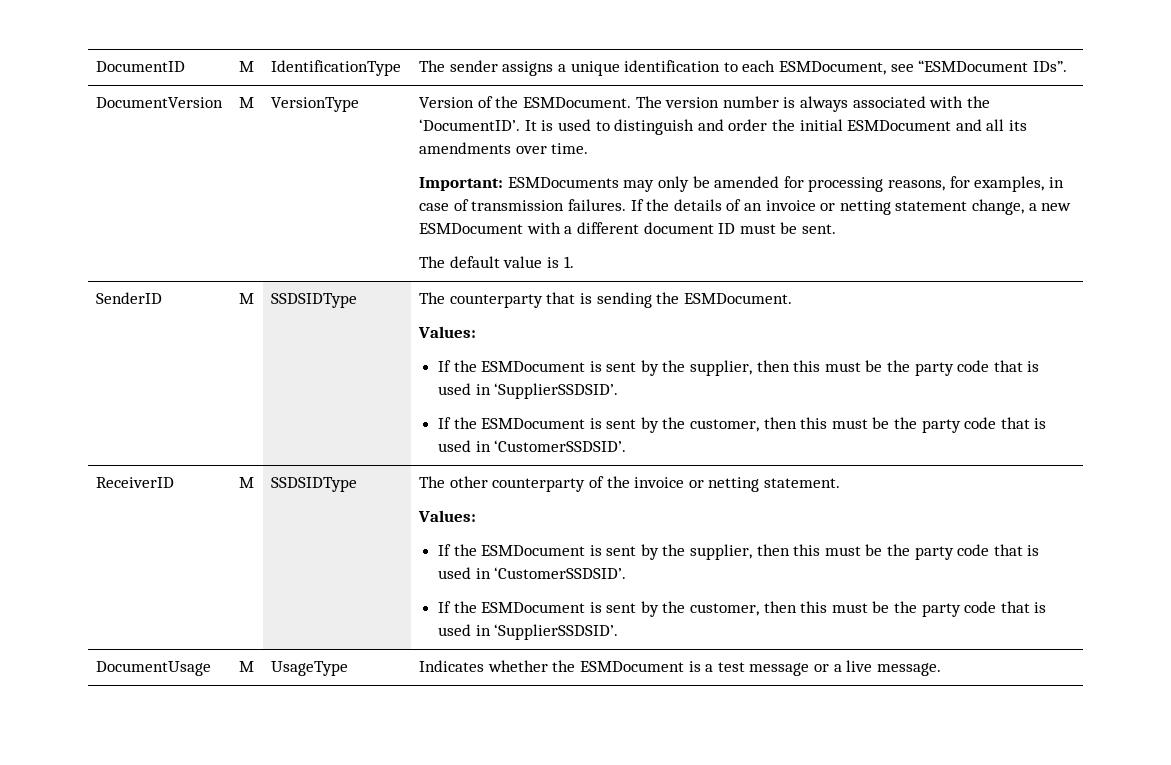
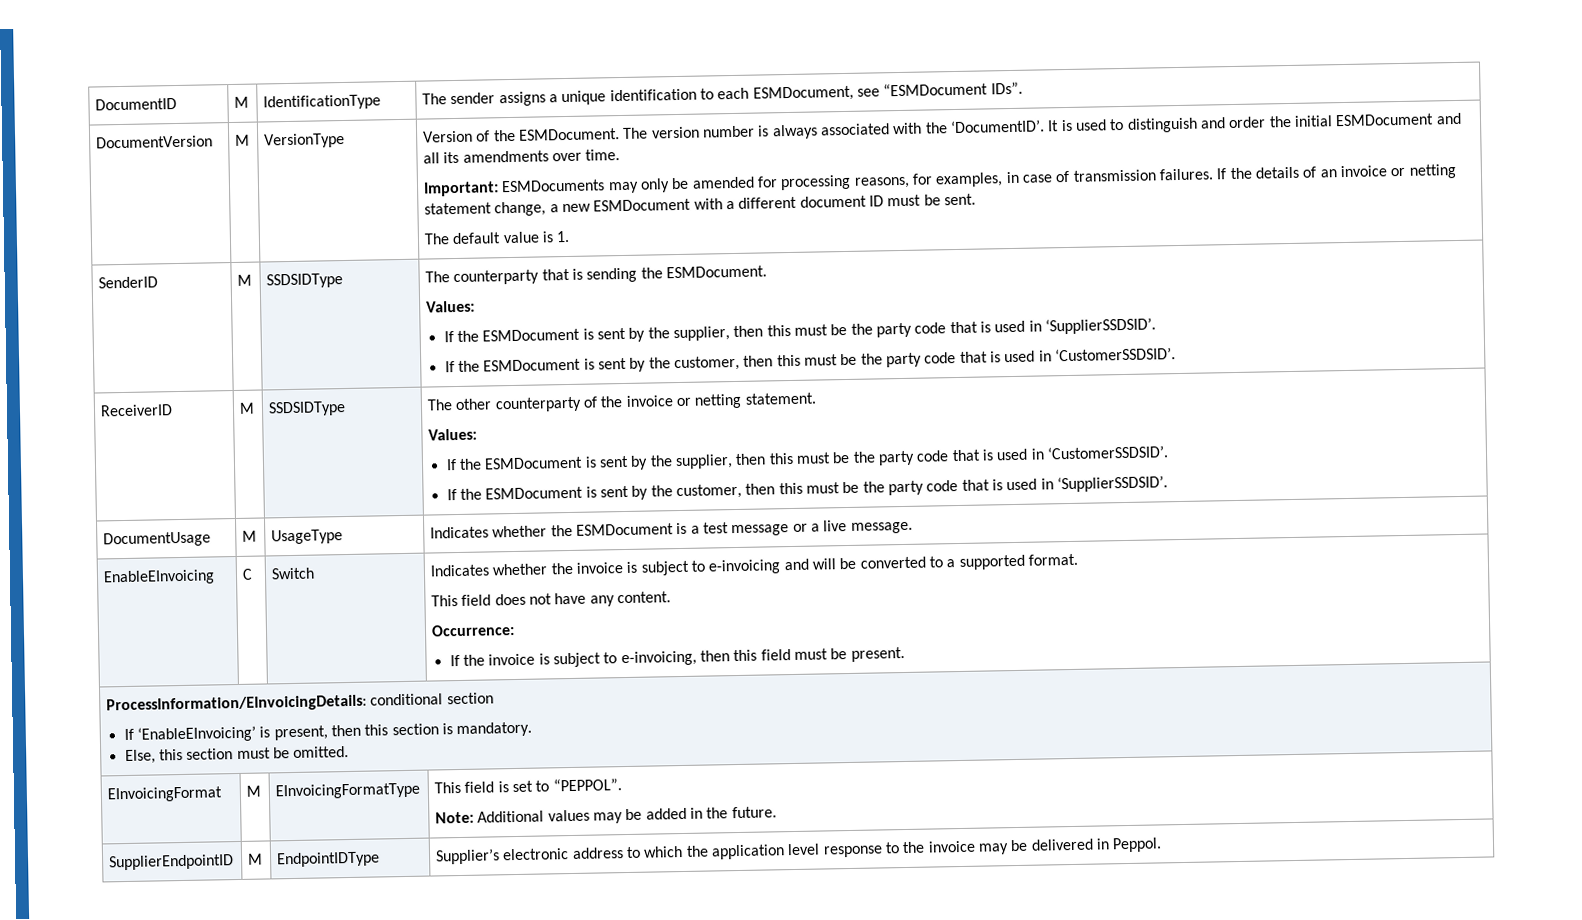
(941, 669) none -> [103,569,216,586] [242,568,254,580] [271,567,316,580] [430,553,1078,577] [431,591,672,607] [431,623,516,637] [449,646,905,668] [106,692,494,714] [123,721,533,743] [124,745,350,765] [107,786,224,803] [246,785,262,797] [275,782,421,800] [434,778,622,794] [435,806,777,824] [109,854,235,871] [247,853,264,865] [276,851,381,868] [435,837,1163,865] // EnableEInvoicing | C | Switch | Indicates whether the invoice is subject to e-invoicing and will be converted to a supported format. // This field does not have any content. // Occurrence: // If the invoice is subject to e-invoicing, then this field must be present. // ProcessInformation/EInvoicingDetails: conditional section // If ‘EnableEInvoicing’ is present, then this section is mandatory. // Else, this section must be omitted. // EInvoicingFormat | M | EInvoicingFormatType | This field is set to “PEPPOL”. // Note: Additional values may be added in the future. // SupplierEndpointID | M | EndpointIDType | Supplier’s electronic address to which the application level response to the invoice may be delivered in Peppol.

